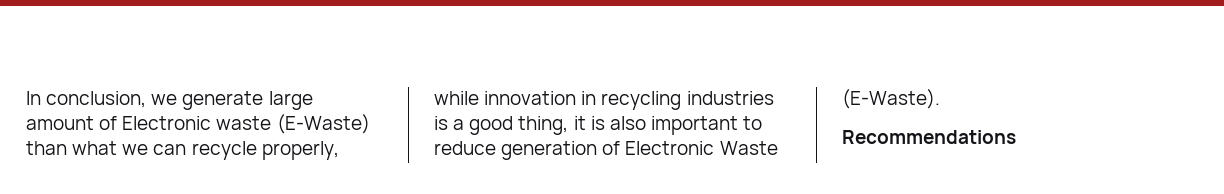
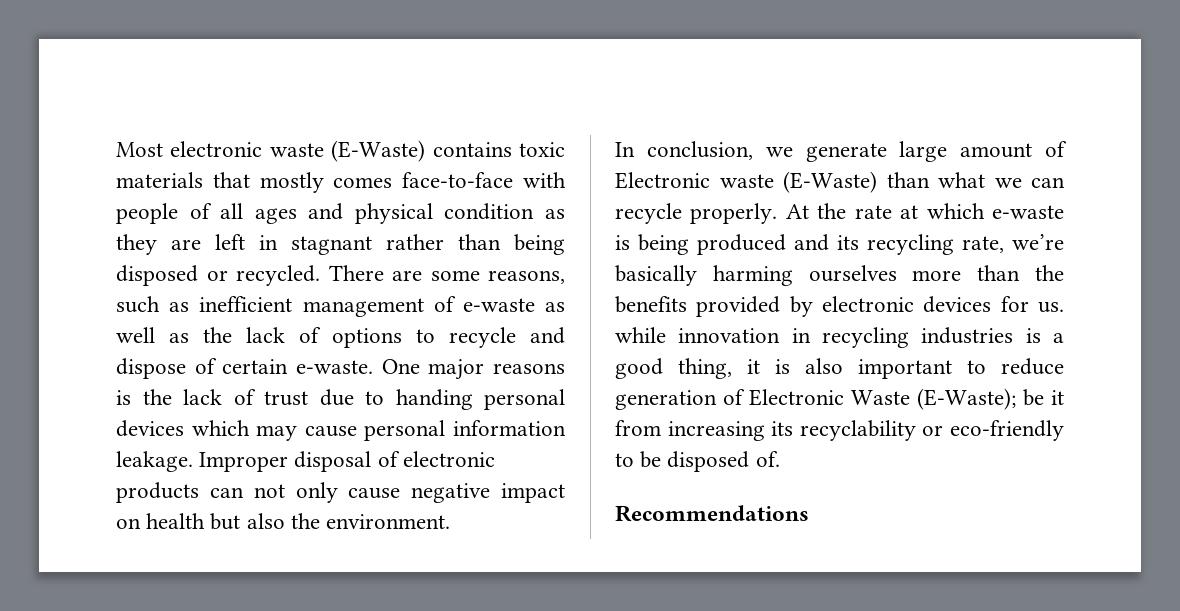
(26, 98) none -> [116,140,565,162] [116,172,566,193] [116,203,565,224] [116,234,565,255] [116,265,565,286] [116,296,565,317] [116,327,565,348] [116,358,565,380] [116,389,565,410] [116,420,566,441] [116,451,495,472] [116,482,565,503] [116,513,451,530] Most electronic waste (E-Waste) contains toxic materials that mostly comes face-to-face with people of all ages and physical condition as they are left in stagnant rather than being disposed or recycled. There are some reasons, such as inefficient management of e-waste as well as the lack of options to recycle and dispose of certain e-waste. One major reasons is the lack of trust due to handing personal devices which may cause personal information leakage. Improper disposal of electronic products can not only cause negative impact on health but also the environment. //
[261,141,339,160] properly, -> [690,203,1064,224] [615,234,1064,255] [615,265,1064,286] [615,296,1064,317] properly. At the rate at which e-waste is being produced and its recycling rate, we’re basically harming ourselves more than the benefits provided by electronic devices for us.
[842,89,940,109] (E-Waste). -> [917,388,1064,410] [615,420,1064,441] [615,451,780,472] (E-Waste); be it from increasing its recyclability or eco-friendly to be disposed of.

